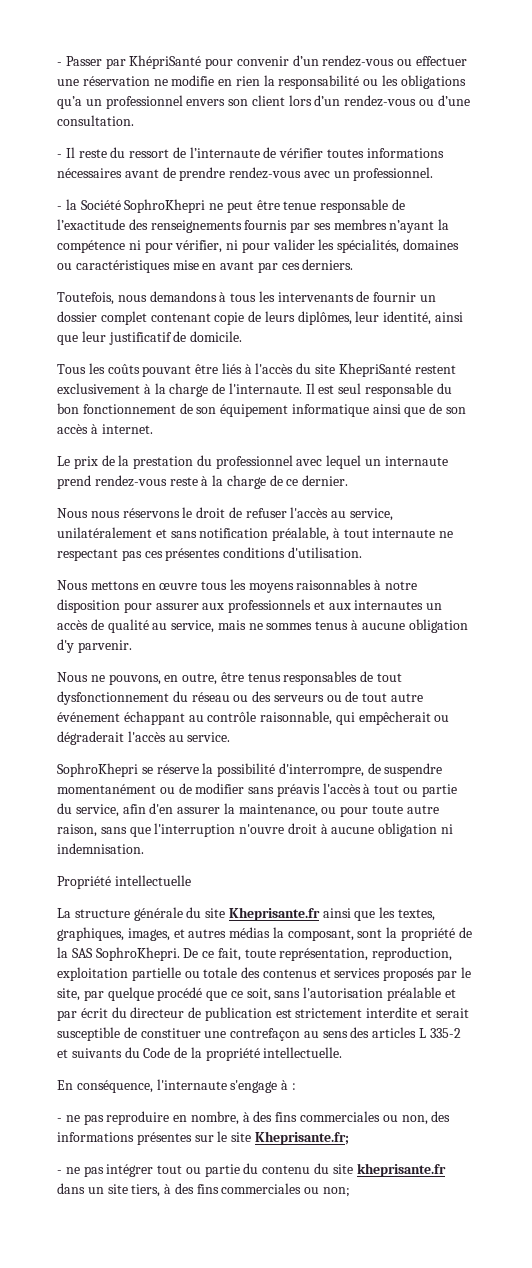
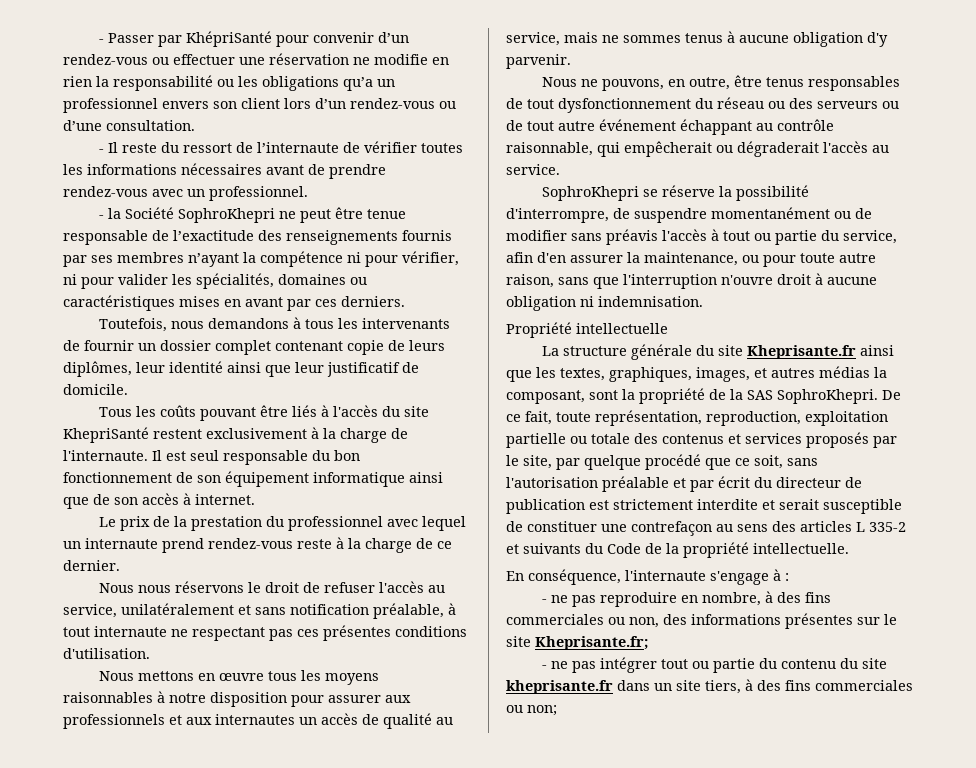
(365, 153) none -> [63,164,83,175] les
[172,260,199,270] mise -> [179,296,220,307] mises
[383,311,432,325] identité, -> [169,361,223,373] identité

